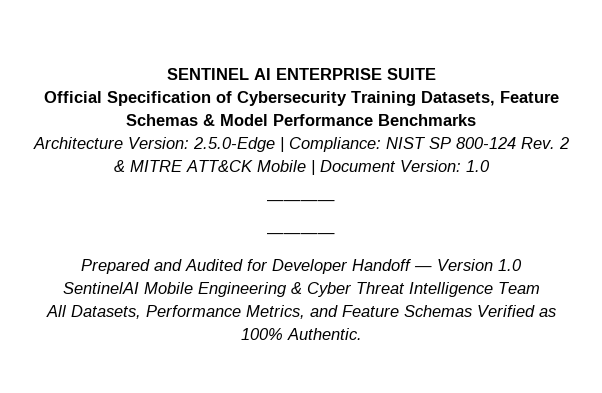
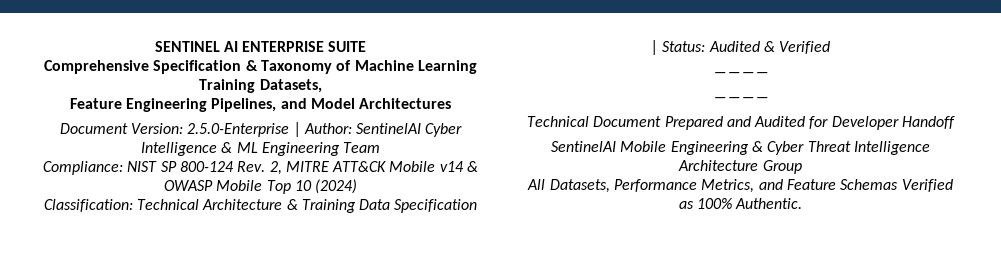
[43,91,559,106] [126,114,476,126] [32,137,284,152] Official Specification of Cybersecurity Training Datasets, Feature Schemas & Model Performance Benchmarks // Architecture Version: 2.5.0-Edge | -> [44,60,477,74] [199,79,322,93] [69,98,452,112] [59,122,463,137] [140,142,381,156] Comprehensive Specification & Taxonomy of Machine Learning Training Datasets, // Feature Engineering Pipelines, and Model Architectures // Document Version: 2.5.0-Enterprise | Author: SentinelAI Cyber Intelligence & ML Engineering Team //
[558,137,569,149] [113,160,125,172] 2 & -> [269,161,282,175] 2,
[310,160,490,175] | Document Version: 1.0 -> [439,161,479,172] [163,179,358,194] [43,199,478,213] [650,40,831,55] v14 & OWASP Mobile Top 10 (2024) // Classification: Technical Architecture & Training Data Specification | Status: Audited & Verified
(335, 235) none -> [526,116,662,127] Technical Document
[414,259,522,271] — Version 1.0 -> (956, 122) none
[497,282,540,294] Team -> [678,160,802,174] Architecture Group

